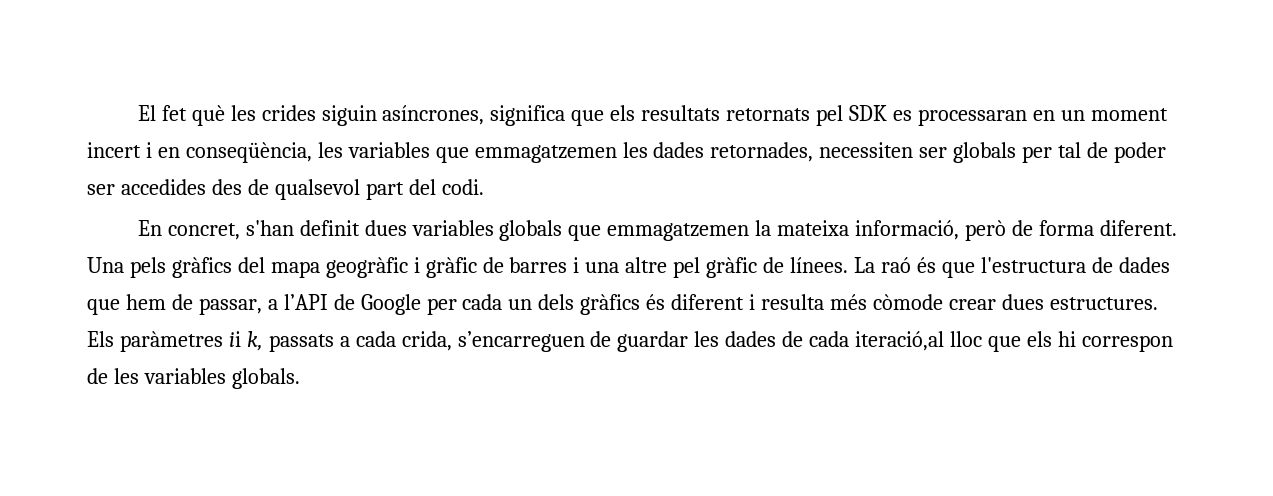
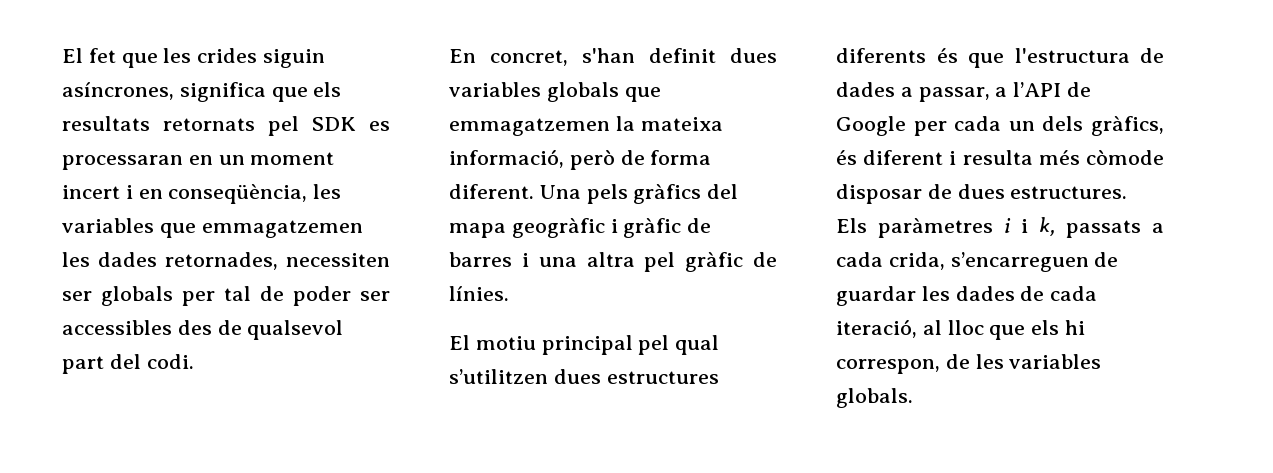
[191,105,225,126] què -> [121,53,158,68] que
[120,179,206,195] accedides -> [62,320,172,335] accessibles
[625,257,668,273] altre -> [586,252,635,267] altra
[790,257,911,273] línees. La raó -> [449,286,509,301] [449,335,720,355] [449,369,719,384] [836,48,926,63] línies. // El motiu principal pel qual s’utilitzen dues estructures diferents
[87,294,193,315] que hem de -> [900,87,913,97] a
[580,294,641,315] gràfics -> [1091,116,1164,136] gràfics,
[948,299,996,310] crear -> [836,184,952,204] disposar de
[228,331,241,347] ii -> [1004,218,1028,233] i i
[855,331,945,351] iteració,al -> [836,319,942,338] iteració, al
[1081,335,1173,352] correspon -> [836,359,940,374] correspon,

